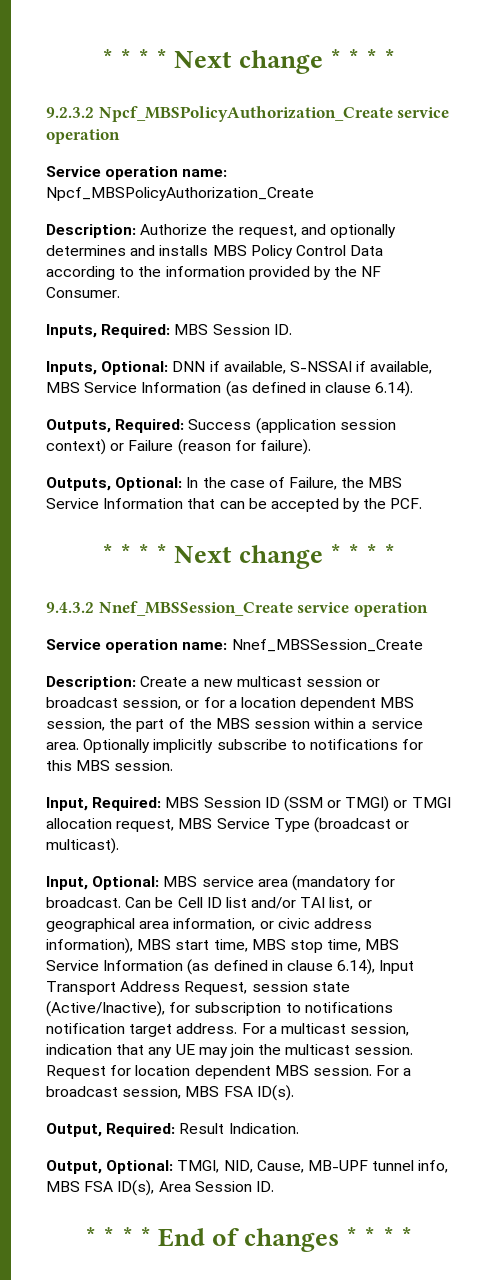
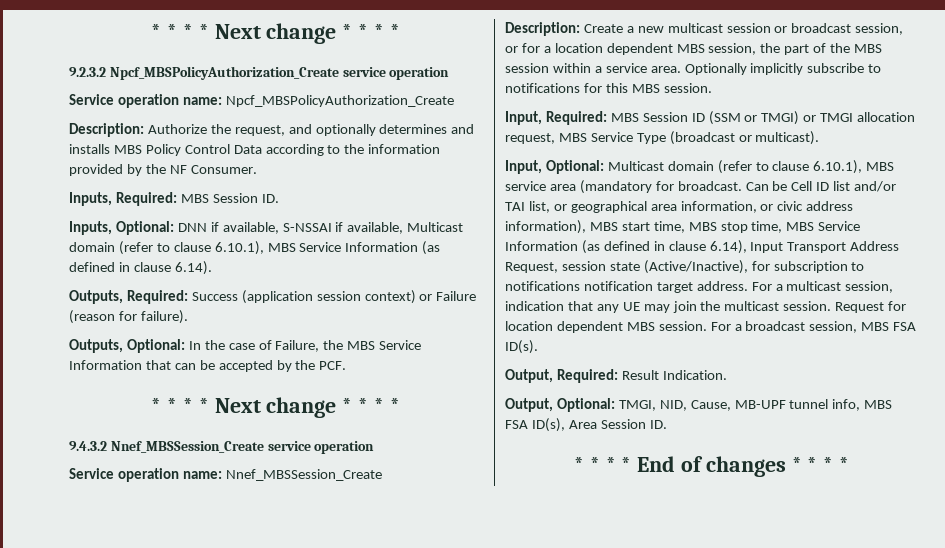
(433, 367) none -> [407,222,464,232] [69,241,264,255] Multicast domain (refer to clause 6.10.1),
(160, 883) none -> [607,160,863,174] Multicast domain (refer to clause 6.10.1),

